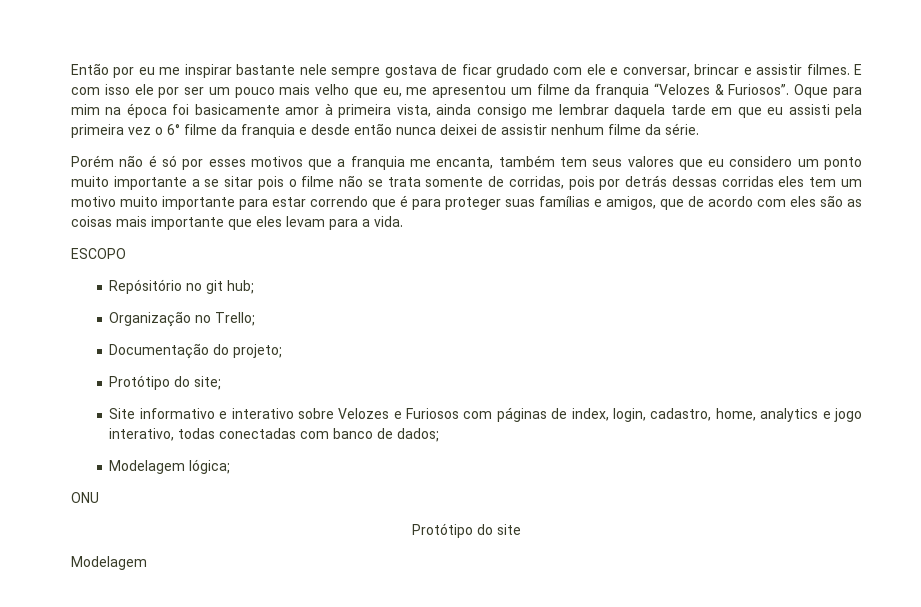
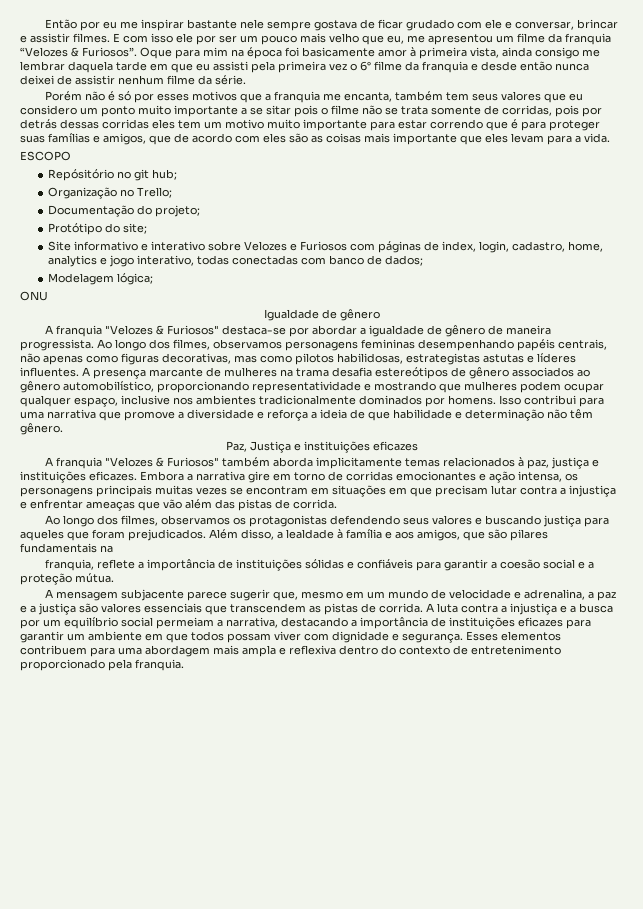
[412,523,521,538] [71,556,147,570] Protótipo do site // Modelagem -> [263,309,380,321] [44,325,551,337] [20,339,607,351] [20,353,576,365] [20,367,590,379] [20,381,604,393] [20,395,604,407] [20,409,593,421] [20,423,63,435] [225,441,418,453] [44,457,599,469] [20,471,578,483] [20,485,616,497] [20,499,337,511] [44,515,609,527] [20,529,548,541] [20,543,113,553] [44,559,594,571] [20,573,114,585] [44,589,616,601] [20,603,613,615] [20,617,591,629] [20,631,561,643] [20,645,561,657] [20,659,184,671] Igualdade de gênero // A franquia "Velozes & Furiosos" destaca-se por abordar a igualdade de gênero de maneira progressista. Ao longo dos filmes, observamos personagens femininas desempenhando papéis centrais, não apenas como figuras decorativas, mas como pilotos habilidosas, estrategistas astutas e líderes influentes. A presença marcante de mulheres na trama desafia estereótipos de gênero associados ao gênero automobilístico, proporcionando representatividade e mostrando que mulheres podem ocupar qualquer espaço, inclusive nos ambientes tradicionalmente dominados por homens. Isso contribui para uma narrativa que promove a diversidade e reforça a ideia de que habilidade e determinação não têm gênero. // Paz, Justiça e instituições eficazes // A franquia "Velozes & Furiosos" também aborda implicitamente temas relacionados à paz, justiça e instituições eficazes. Embora a narrativa gire em torno de corridas emocionantes e ação intensa, os personagens principais muitas vezes se encontram em situações em que precisam lutar contra a injustiça e enfrentar ameaças que vão além das pistas de corrida. // Ao longo dos filmes, observamos os protagonistas defendendo seus valores e buscando justiça para aqueles que foram prejudicados. Além disso, a lealdade à família e aos amigos, que são pilares fundamentais na // franquia, reflete a importância de instituições sólidas e confiáveis para garantir a coesão social e a proteção mútua. // A mensagem subjacente parece sugerir que, mesmo em um mundo de velocidade e adrenalina, a paz e a justiça são valores essenciais que transcendem as pistas de corrida. A luta contra a injustiça e a busca por um equilíbrio social permeiam a narrativa, destacando a importância de instituições eficazes para garantir um ambiente em que todos possam viver com dignidade e segurança. Esses elementos contribuem para uma abordagem mais ampla e reflexiva dentro do contexto de entretenimento proporcionado pela franquia.

